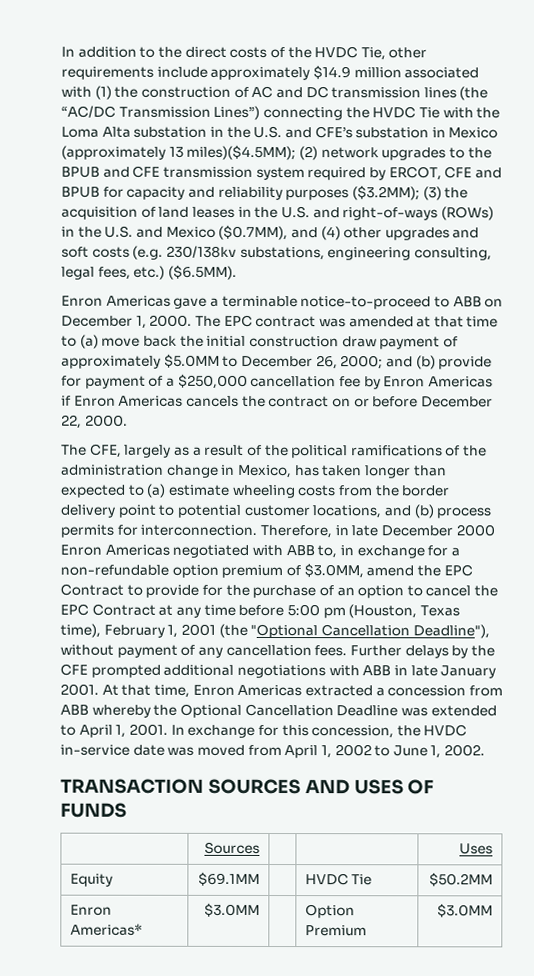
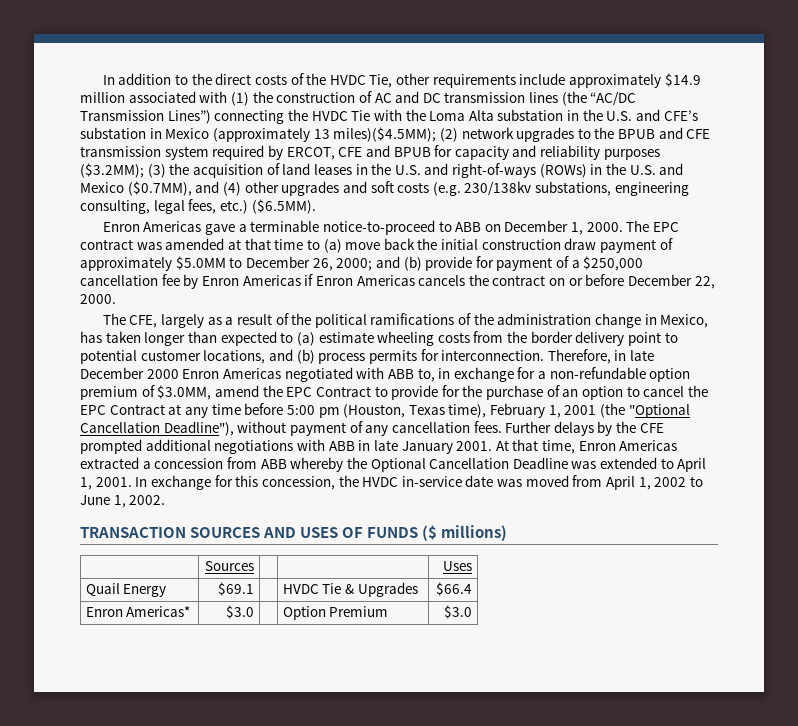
(127, 810) none -> [422,525,508,541] ($ millions)
[69,873,113,887] [198,871,261,886] [304,873,373,886] [429,872,494,887] Equity | $69.1MM | | HVDC Tie | $50.2MM -> [85,583,167,597] [218,582,255,596] [282,582,418,597] [436,582,473,596] Quail Energy | $69.1 | | HVDC Tie & Upgrades | $66.4
[204,902,261,917] $3.0MM -> [226,605,255,619] $3.0
[437,903,494,918] $3.0MM -> [444,605,473,619] $3.0

